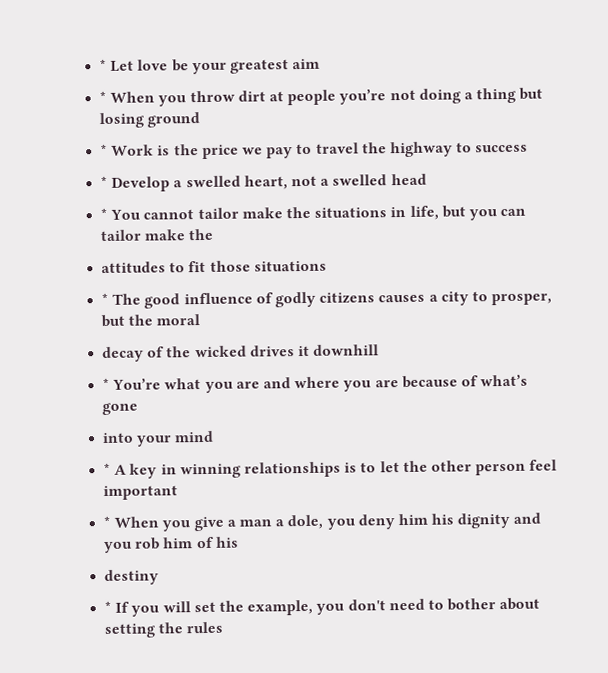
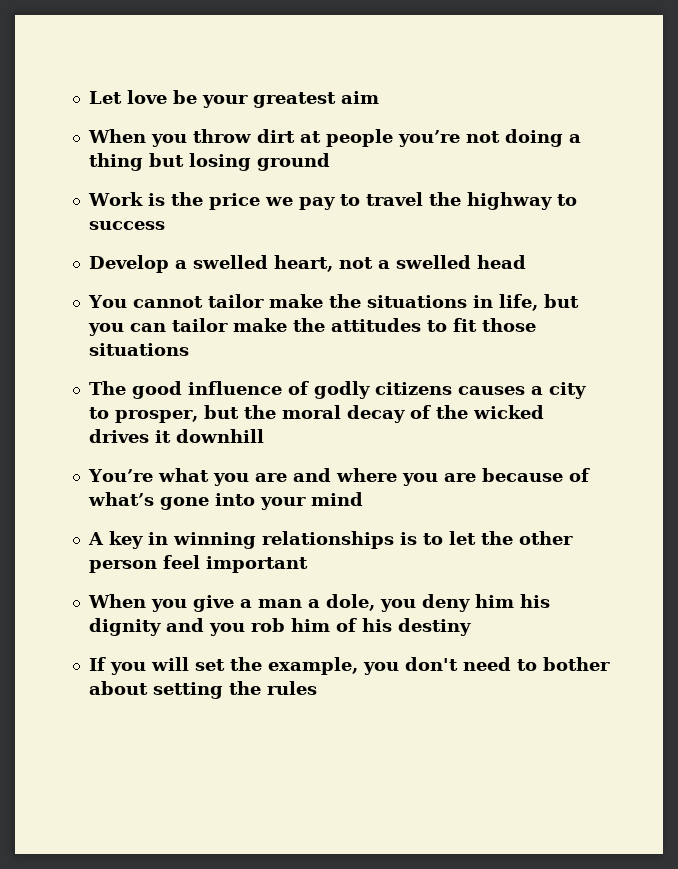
[99,58,108,72] * -> (88, 97) none
[99,90,108,104] * -> (379, 97) none
[100,143,109,157] * -> (330, 162) none
[100,175,109,189] * -> (165, 225) none
[100,207,109,221] * -> (526, 262) none
(215, 234) // -> (325, 325) none
[101,292,110,306] * -> (189, 349) none
(201, 320) // -> (341, 412) none
[102,377,111,391] * -> (264, 436) none
(139, 409) // -> (209, 503) none
[103,462,112,476] * -> (363, 499) none
[103,515,112,529] * -> (308, 564) none
(239, 542) // -> (392, 625) none
[104,600,113,613] * -> (471, 627) none

